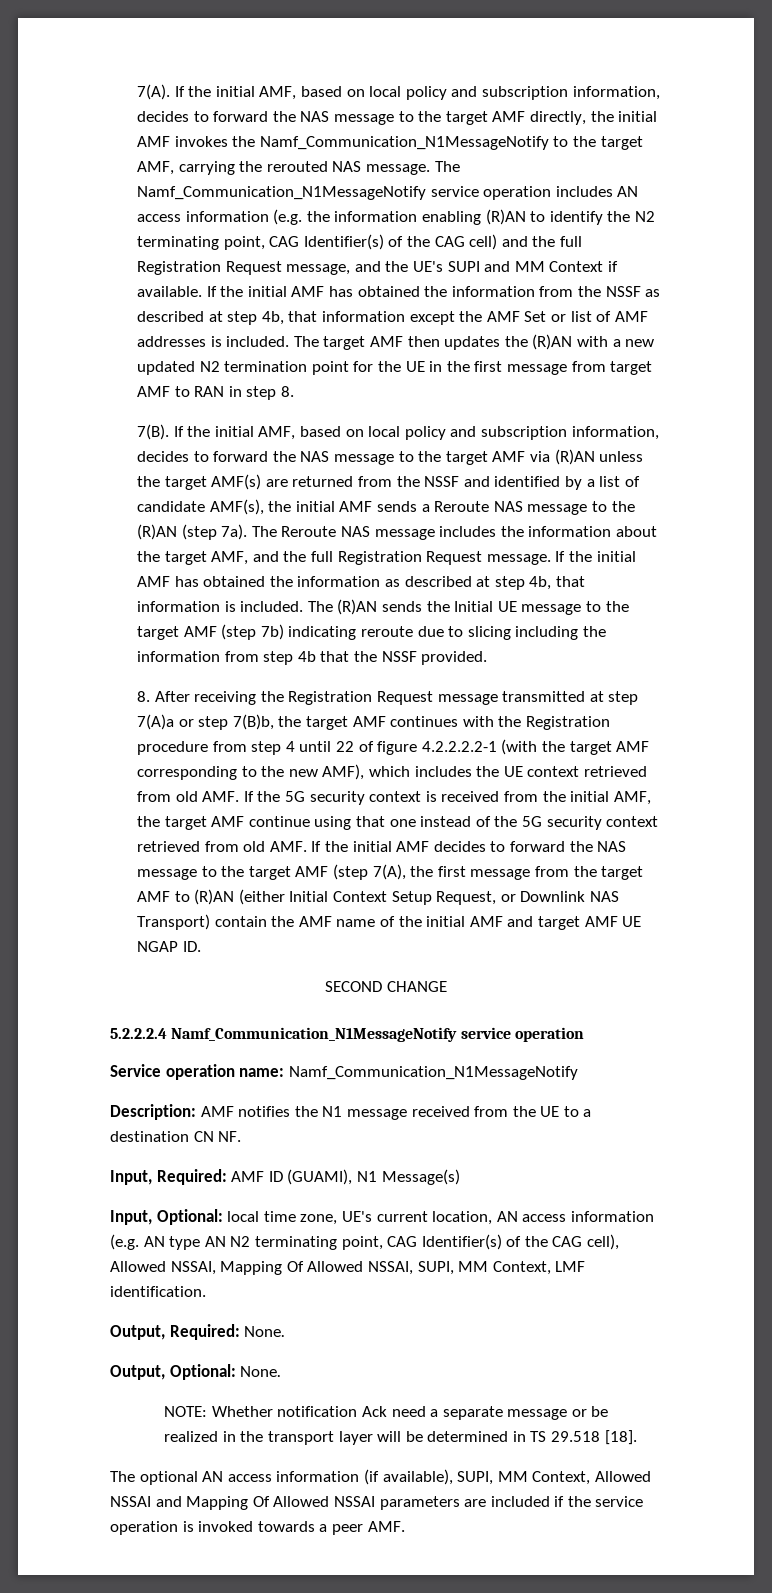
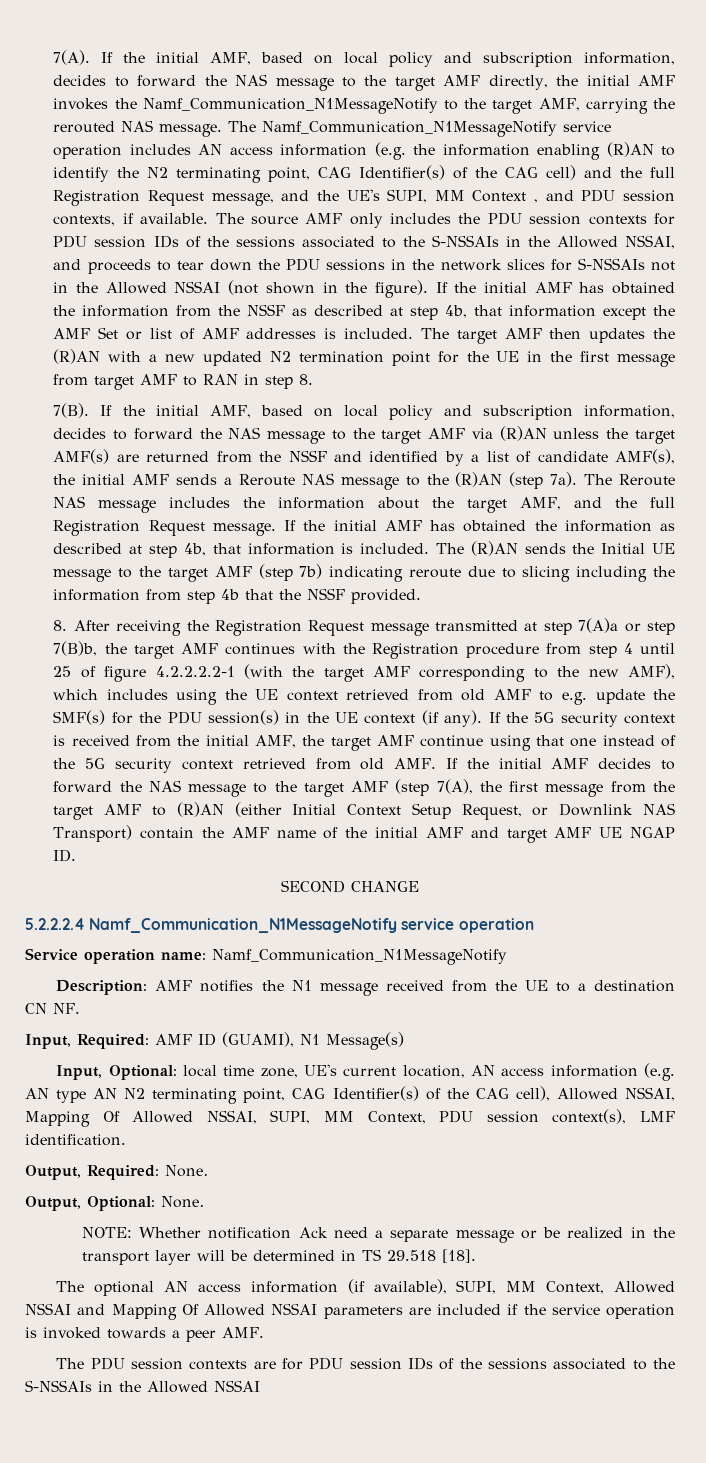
[447,261,618,272] [137,286,203,297] SUPI and MM Context if available. -> [387,189,676,203] [53,212,675,228] [53,235,676,249] [53,258,675,274] [53,280,428,298] SUPI, MM Context , and PDU session contexts, if available. The source AMF only includes the PDU session contexts for PDU session IDs of the sessions associated to the S-NSSAIs in the Allowed NSSAI, and proceeds to tear down the PDU sessions in the network slices for S-NSSAIs not in the Allowed NSSAI (not shown in the figure).
[336,741,355,752] 22 -> [53,666,72,677] 25
(472, 771) none -> [176,689,218,705] using
[202,791,240,802] AMF. -> [493,689,676,705] [53,710,483,727] AMF to e.g. update the SMF(s) for the PDU session(s) in the UE context (if any).
(551, 1268) none -> [439,1109,627,1124] PDU session context(s),
(405, 1526) none -> [56,1357,676,1370] [25,1380,260,1393] // The PDU session contexts are for PDU session IDs of the sessions associated to the S-NSSAIs in the Allowed NSSAI

